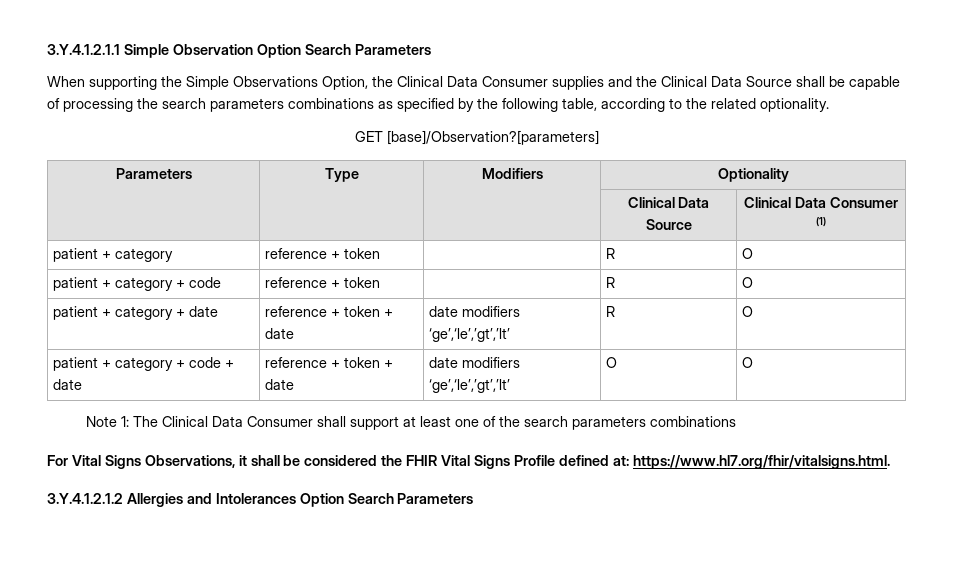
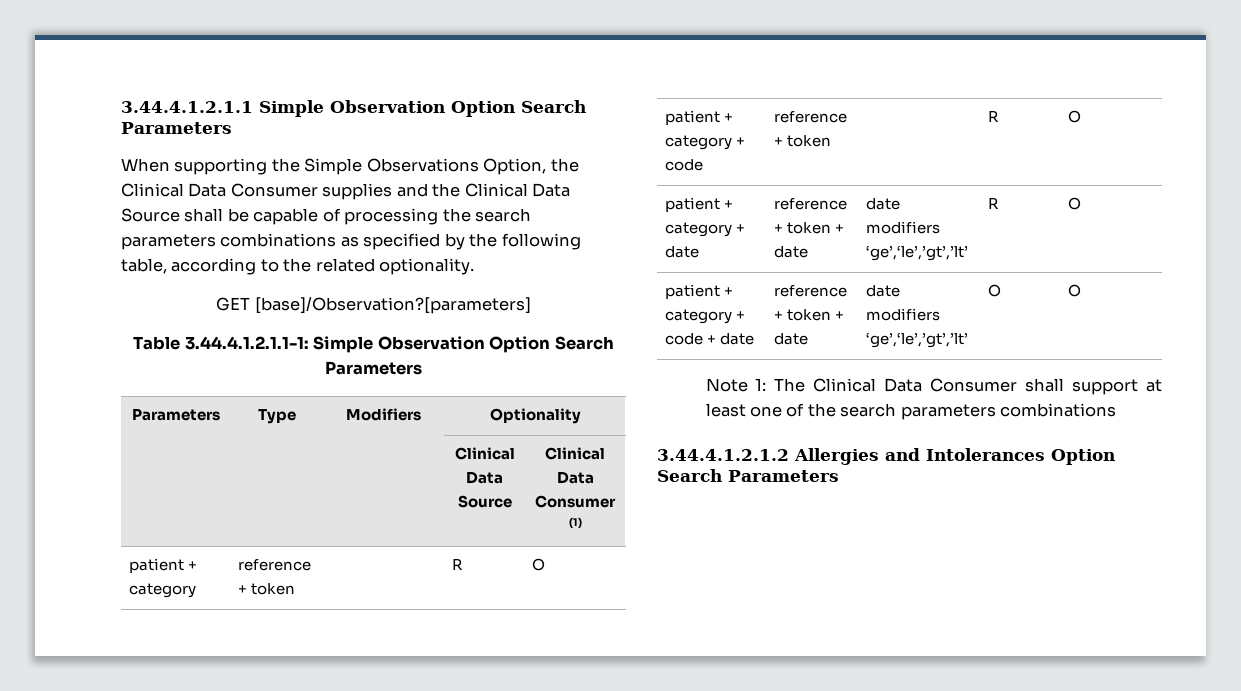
[47,44,120,55] 3.Y.4.1.2.1.1 -> [121,101,253,113] 3.44.4.1.2.1.1
(599, 137) none -> [133,336,614,353] [325,361,422,375] // Table 3.44.4.1.2.1.1-1: Simple Observation Option Search Parameters
[47,455,890,469] [47,493,123,504] For Vital Signs Observations, it shall be considered the FHIR Vital Signs Profile defined at: https://www.hl7.org/fhir/vitalsigns.html. // 3.Y.4.1.2.1.2 -> [657,449,789,461] 3.44.4.1.2.1.2

